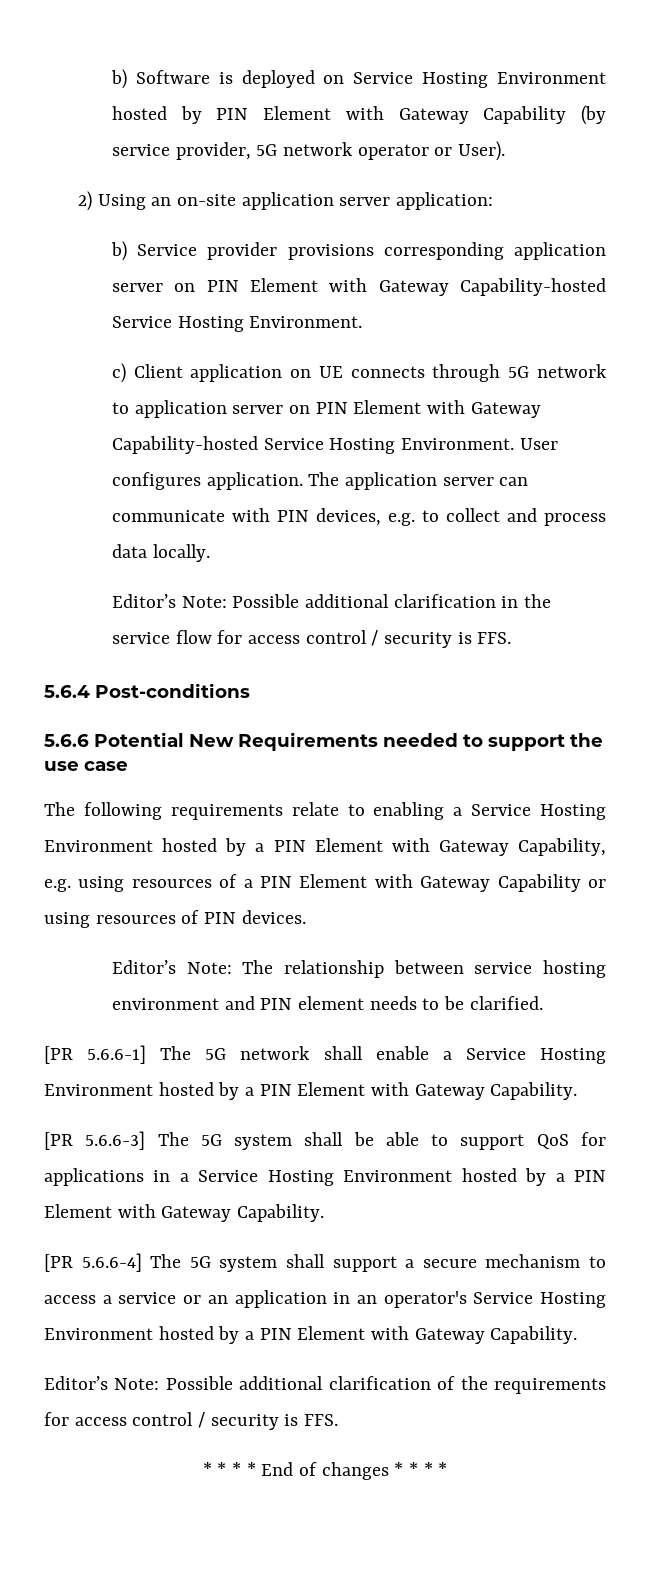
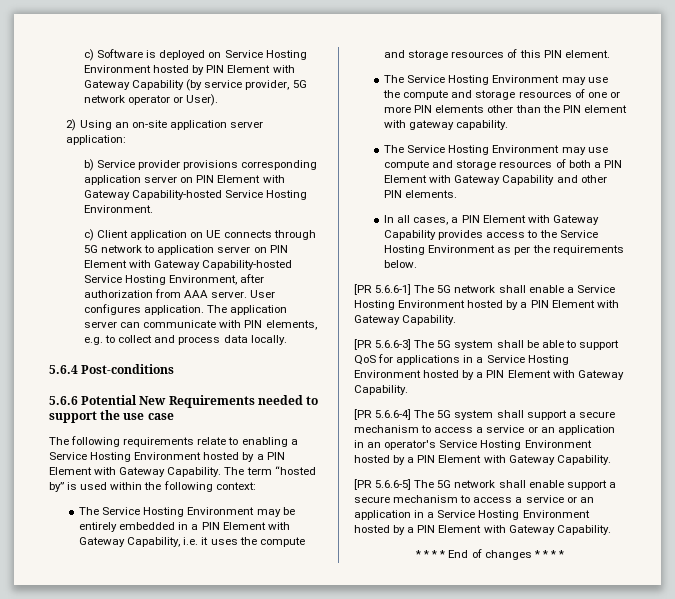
[110,69,127,89] b) -> [83,49,94,61] c)
[400,438,514,450] Environment. -> [169,274,265,285] [83,289,248,298] Environment, after authorization from AAA server.
[315,508,381,526] devices, -> [265,320,317,330] elements,
[111,594,551,608] [111,630,512,648] // Editor’s Note: Possible additional clarification in the service flow for access control / security is FFS. -> (287, 340) none
[518,838,606,856] [44,874,606,892] [44,910,306,928] [111,960,606,978] [111,996,543,1010] Capability, e.g. using resources of a PIN Element with Gateway Capability or using resources of PIN devices. // Editor’s Note: The relationship between service hosting environment and PIN element needs to be clarified. -> [167,466,316,477] [49,481,256,492] [79,507,295,517] [79,522,290,532] [79,537,305,547] [384,49,610,60] [384,75,608,85] [383,89,620,100] [384,105,627,113] [384,120,509,130] [384,145,608,155] [384,159,622,170] [384,175,607,185] [384,190,458,198] [384,215,599,225] [384,230,598,240] [384,245,624,255] [384,260,418,268] Capability. The term “hosted by” is used within the following context: // The Service Hosting Environment may be entirely embedded in a PIN Element with Gateway Capability, i.e. it uses the compute and storage resources of this PIN element. // The Service Hosting Environment may use the compute and storage resources of one or more PIN elements other than the PIN element with gateway capability. // The Service Hosting Environment may use compute and storage resources of both a PIN Element with Gateway Capability and other PIN elements. // In all cases, a PIN Element with Gateway Capability provides access to the Service Hosting Environment as per the requirements below.
[44,1376,606,1394] [44,1412,339,1430] Editor’s Note: Possible additional clarification of the requirements for access control / security is FFS. -> [354,479,616,490] [354,495,594,503] [354,510,590,520] [354,525,611,535] [PR 5.6.6-5] The 5G network shall enable support a secure mechanism to access a service or an application in a Service Hosting Environment hosted by a PIN Element with Gateway Capability.

